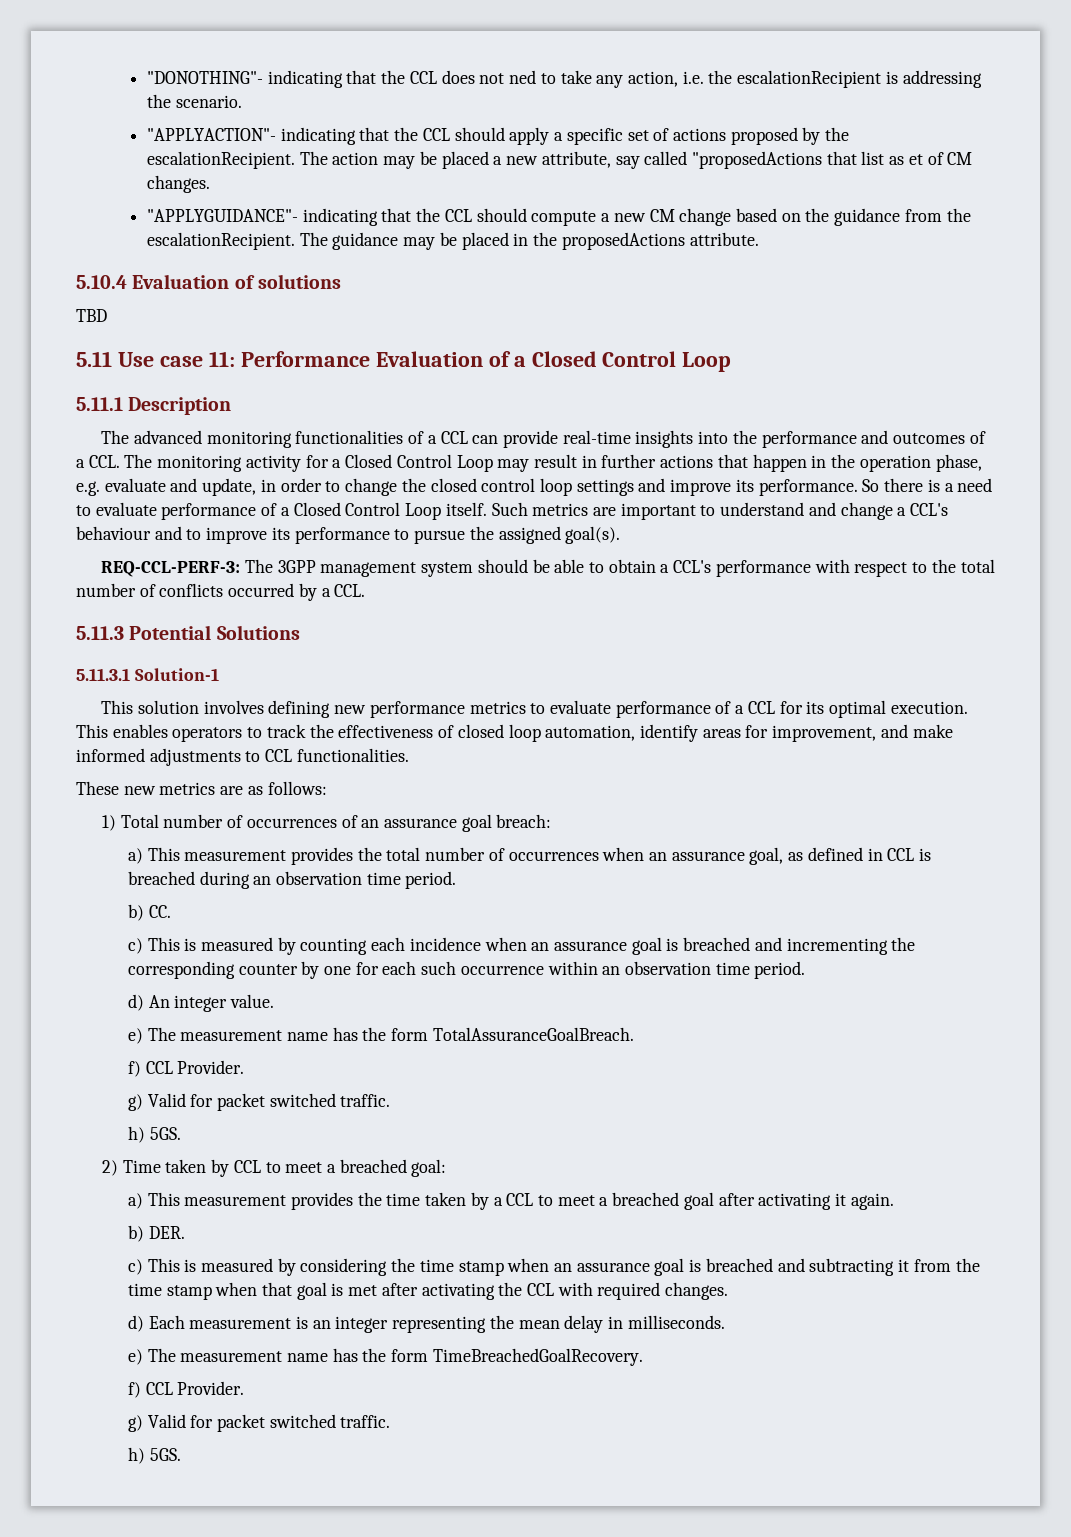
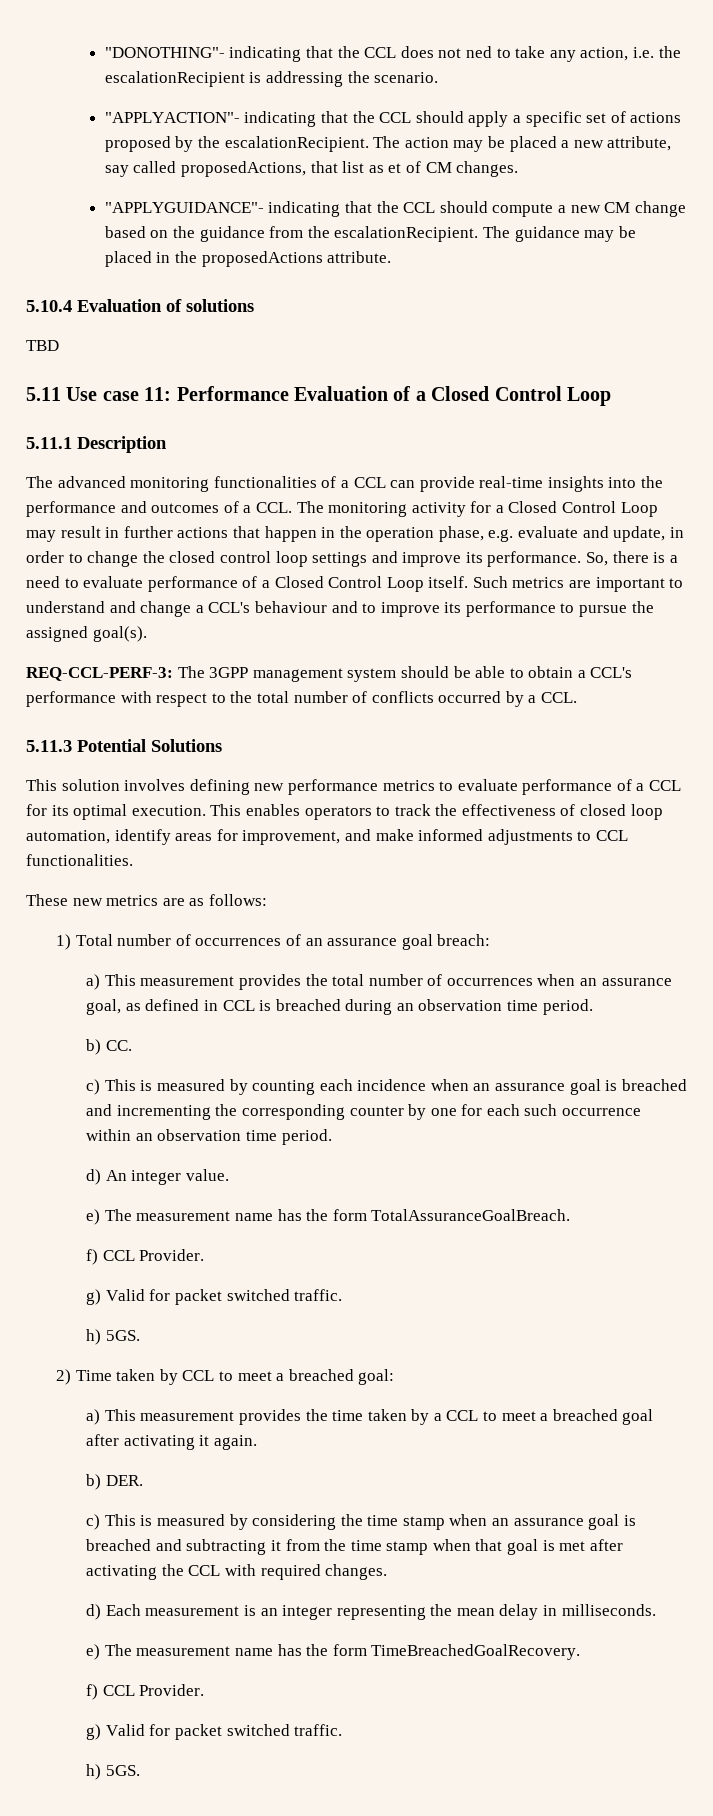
[692,151,823,169] "proposedActions -> [181,161,307,177] proposedActions,
[862,479,880,492] So -> [586,552,609,566] So,
[76,668,219,681] // 5.11.3.1 Solution-1 -> (222, 745) none

